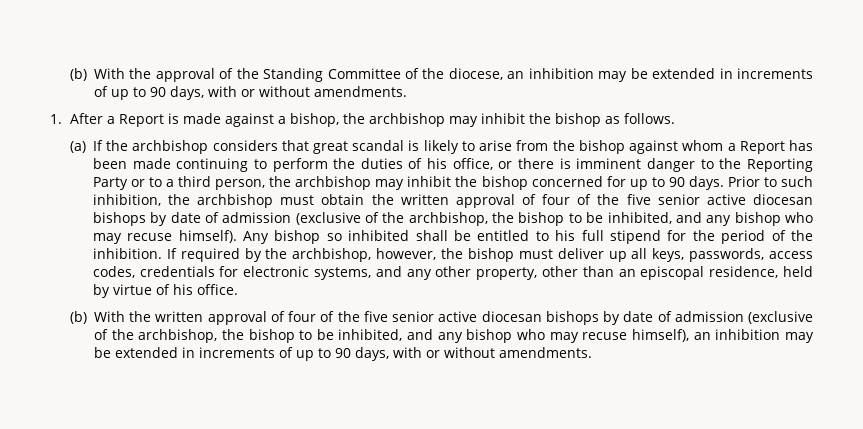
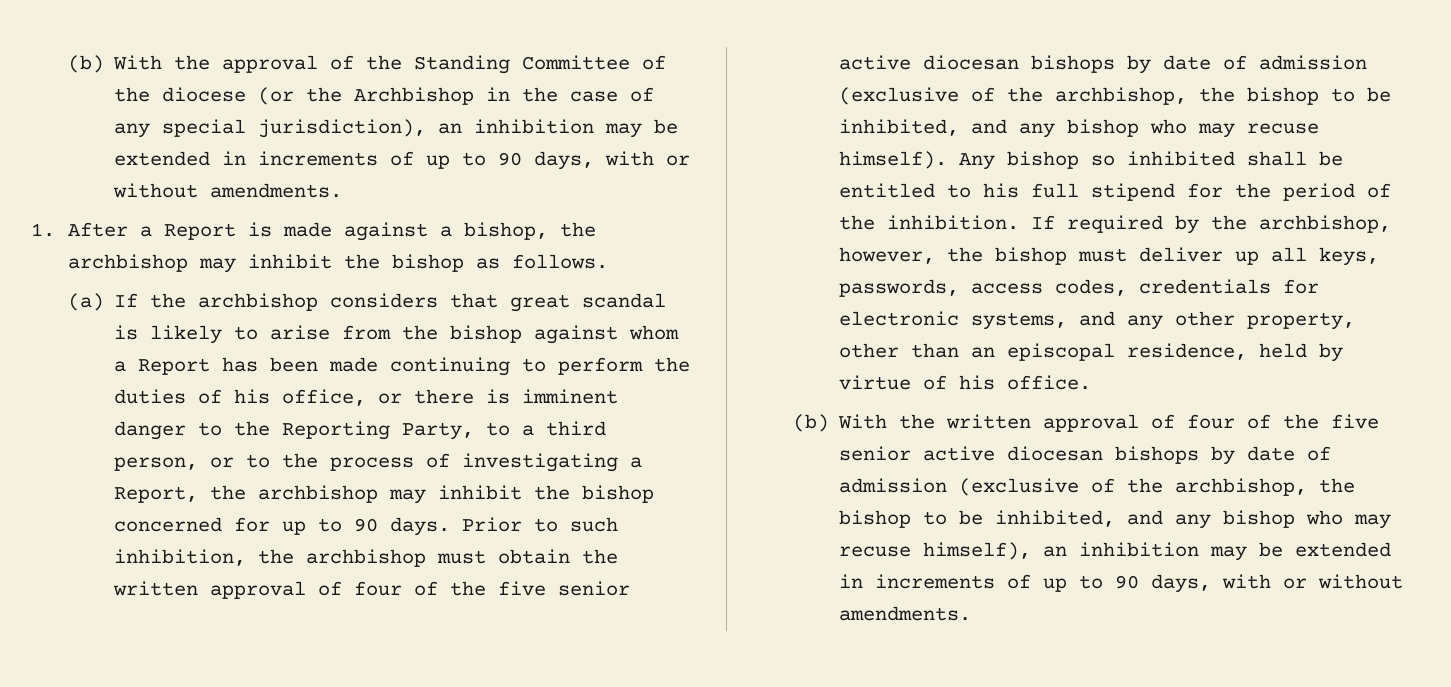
[448,68,503,80] diocese, -> [161,87,654,105] [113,119,426,138] diocese (or the Archbishop in the case of any special jurisdiction),
[92,177,145,190] Party or -> [401,422,474,440] Party,
(266, 184) none -> [209,453,642,472] [113,486,198,503] or to the process of investigating a Report,

